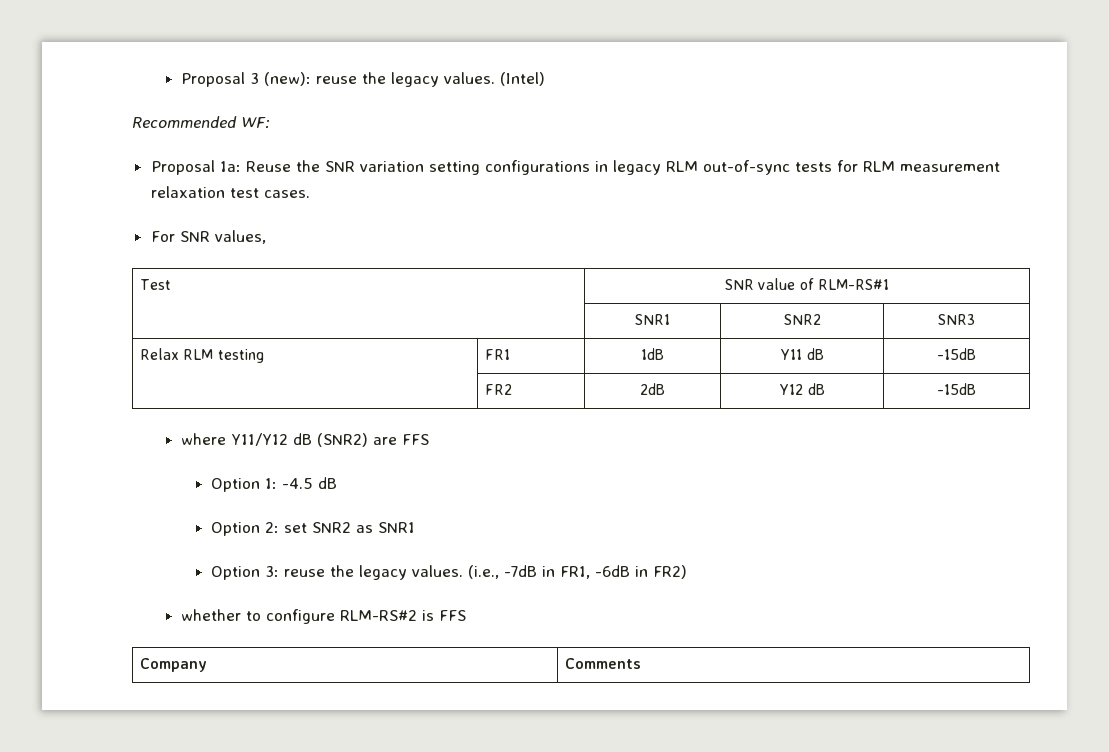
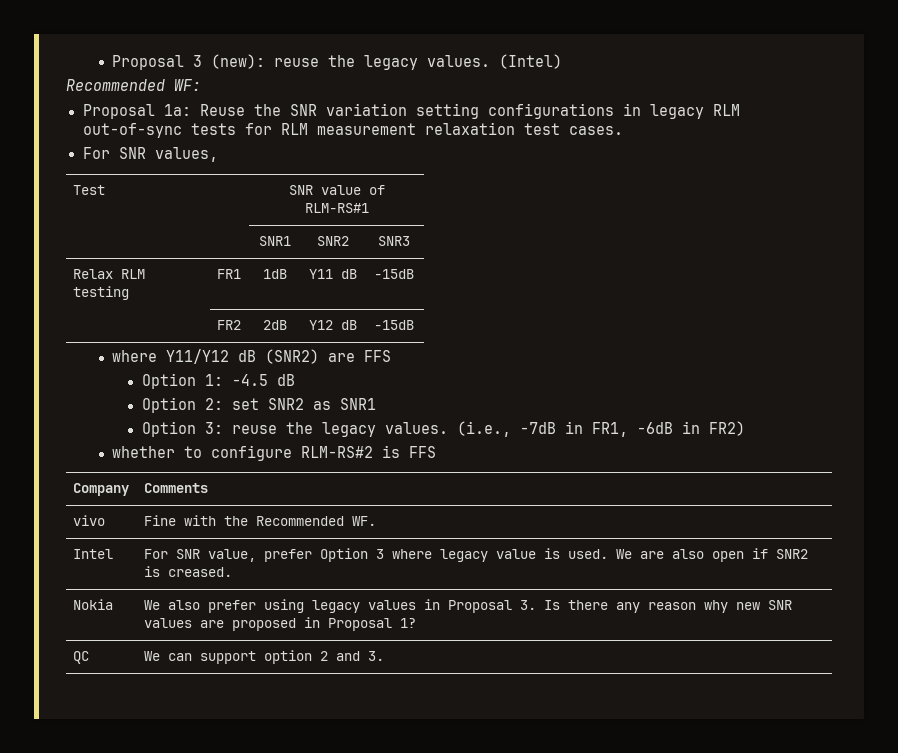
(642, 663) none -> [73,515,106,526] [144,515,377,526] [73,549,114,559] [144,548,809,562] [144,566,233,577] [73,599,114,610] [144,599,793,613] [144,617,417,631] [73,651,90,664] [144,650,385,664] // vivo | Fine with the Recommended WF. // Intel | For SNR value, prefer Option 3 where legacy value is used. We are also open if SNR2 is creased. // Nokia | We also prefer using legacy values in Proposal 3. Is there any reason why new SNR values are proposed in Proposal 1? // QC | We can support option 2 and 3.

